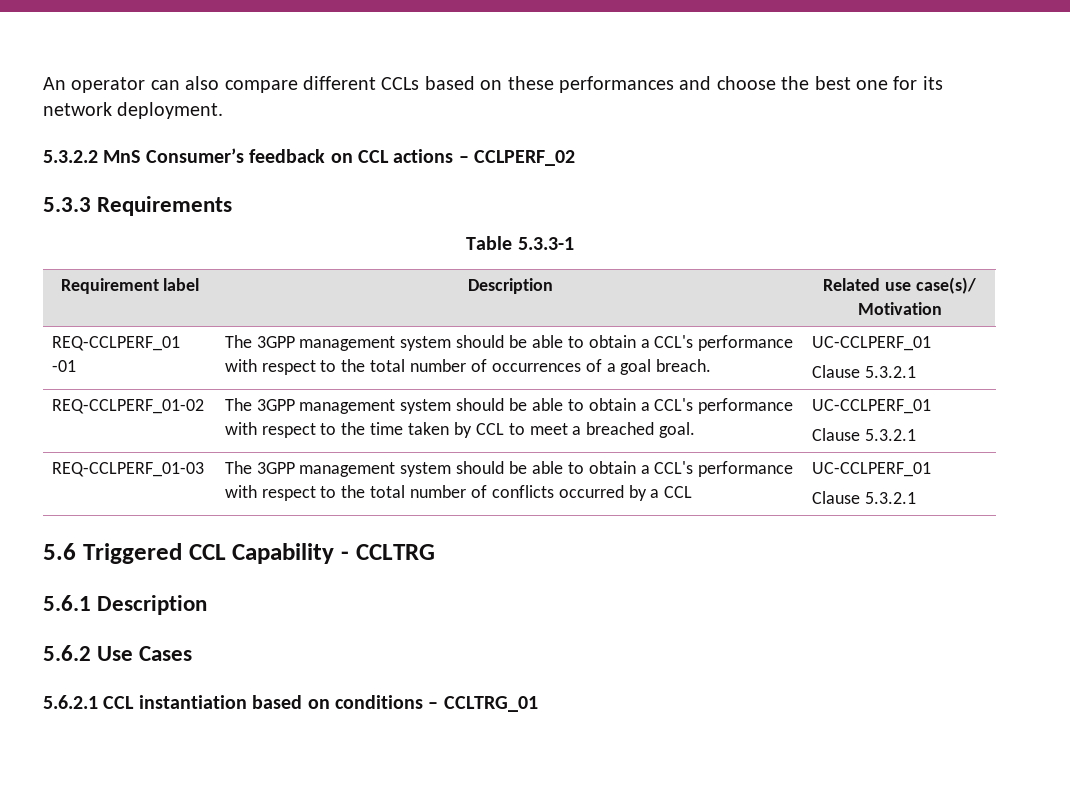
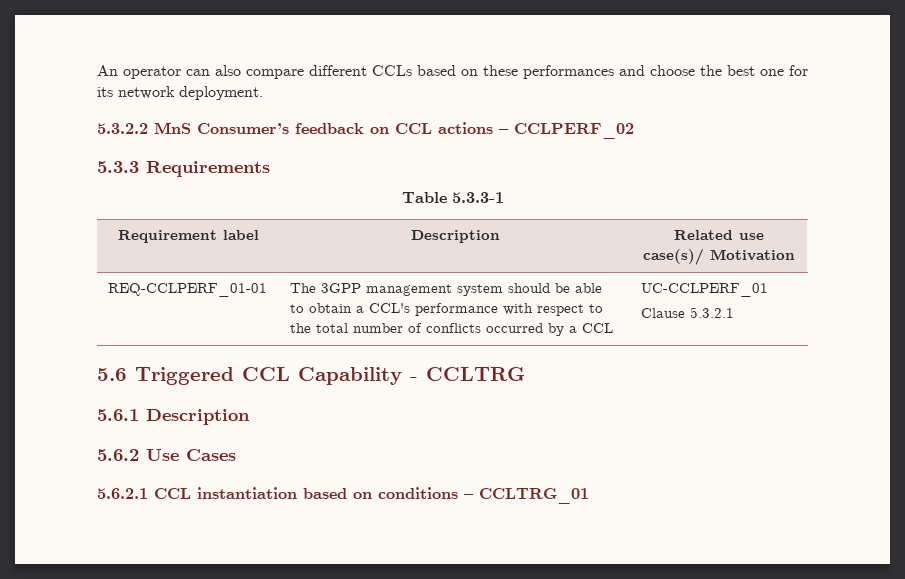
[51,336,180,351] [51,360,76,372] [224,335,794,351] [224,359,712,375] [811,336,931,351] [811,365,916,378] [51,399,204,414] [224,398,794,414] [224,422,696,438] [811,399,931,414] [811,428,916,441] [51,462,204,477] REQ-CCLPERF_01 -01 | The 3GPP management system should be able to obtain a CCL's performance with respect to the total number of occurrences of a goal breach. | UC-CCLPERF_01 // Clause 5.3.2.1 // REQ-CCLPERF_01-02 | The 3GPP management system should be able to obtain a CCL's performance with respect to the time taken by CCL to meet a breached goal. | UC-CCLPERF_01 // Clause 5.3.2.1 // REQ-CCLPERF_01-03 -> [108,283,268,297] REQ-CCLPERF_01-01

